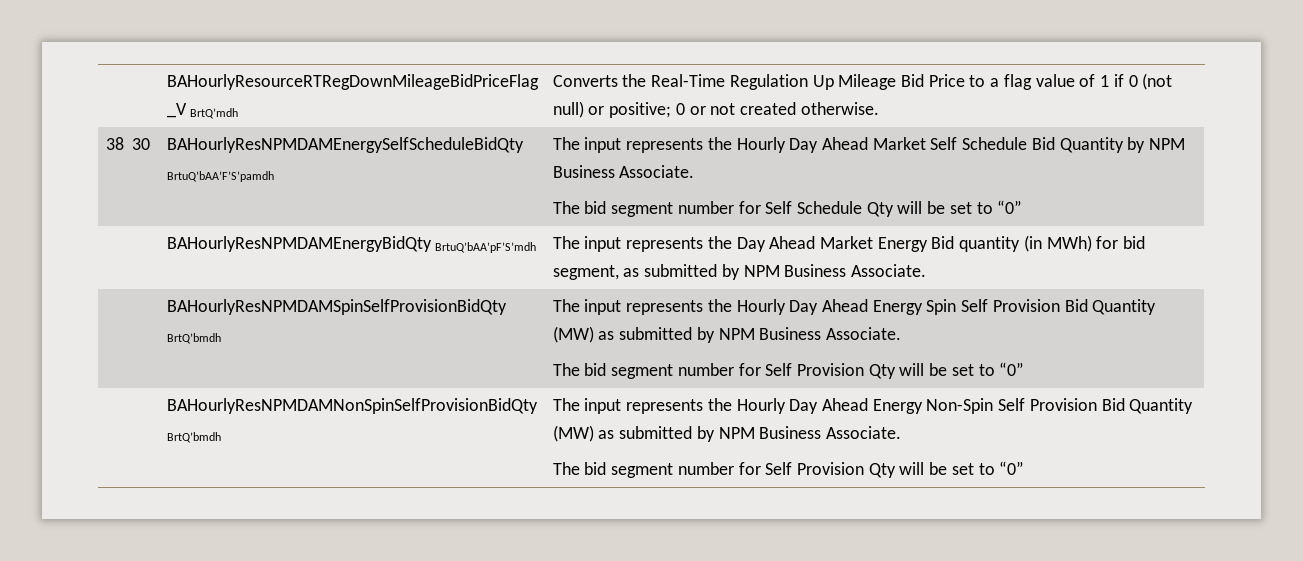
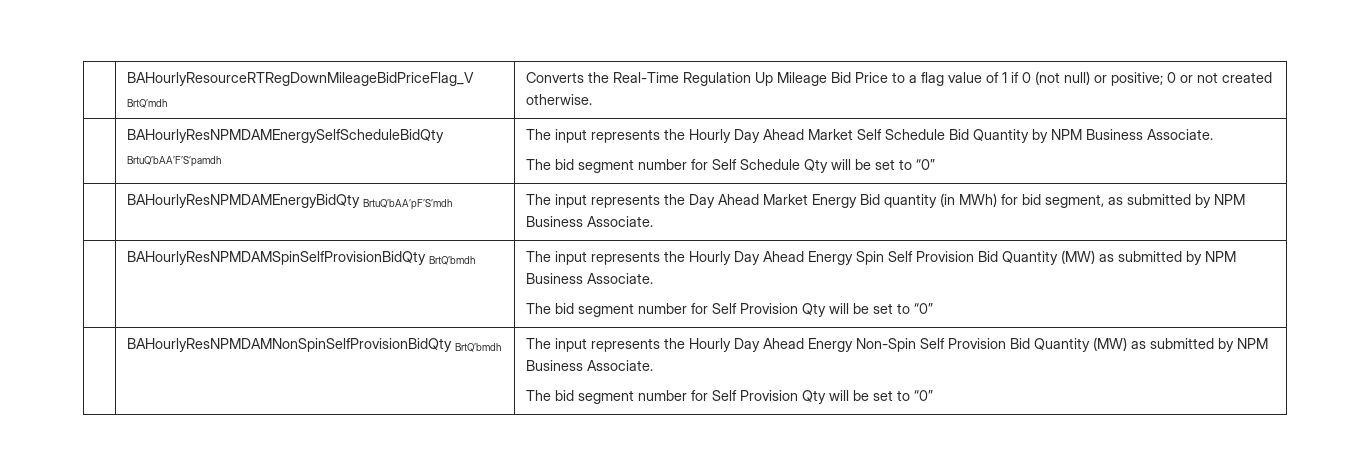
[105,137,151,150] 38 30 -> (593, 99) none

